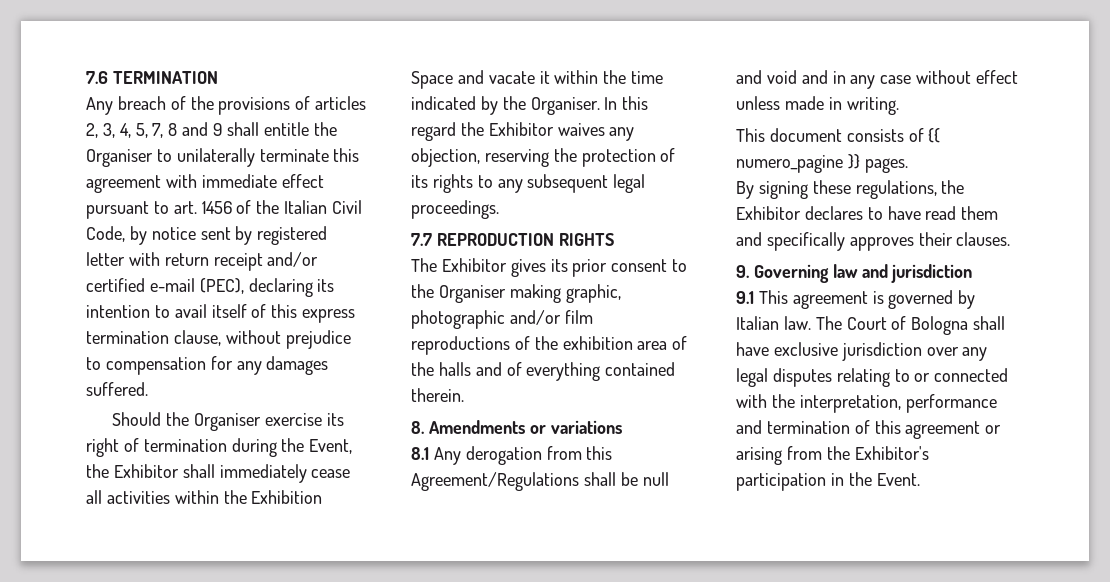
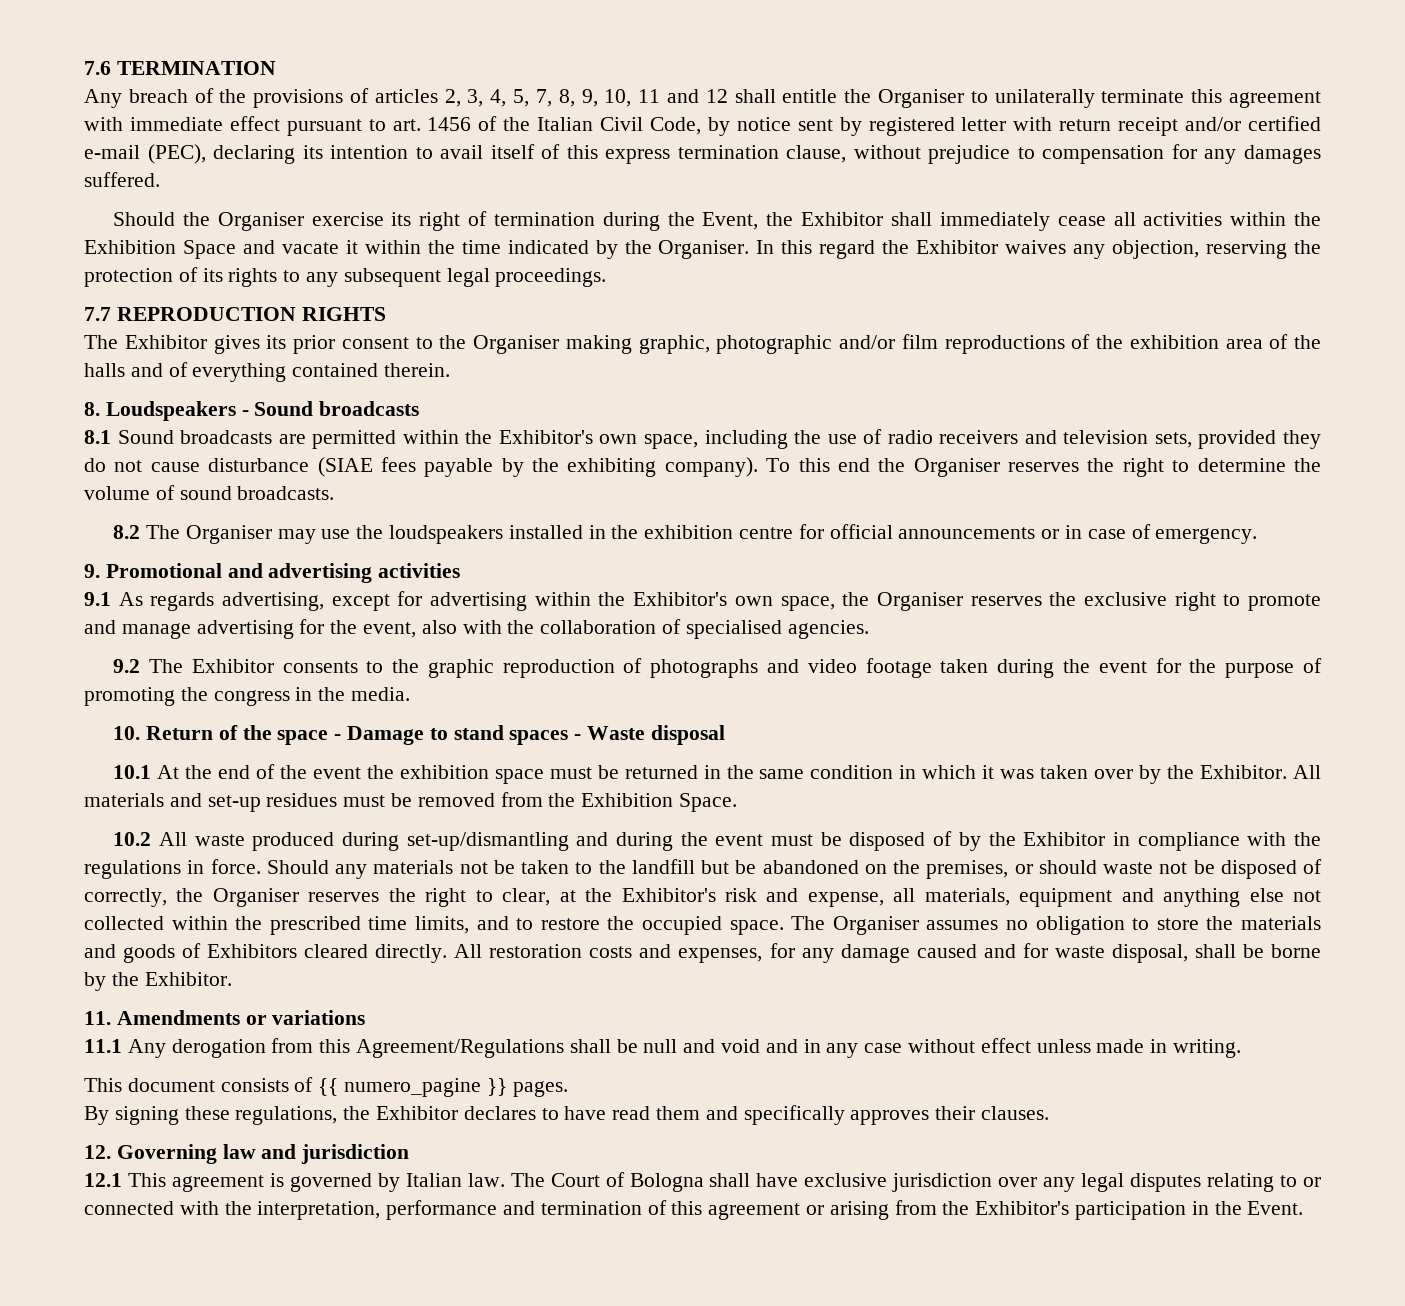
[168,122,223,136] 8 and 9 -> [558,89,728,107] 8, 9, 10, 11 and 12
(424, 427) none -> [105,401,420,421] [84,429,1321,449] [84,457,1321,477] [84,485,335,500] [113,524,1258,544] [84,563,461,583] [84,591,1322,611] [84,619,869,639] [113,658,1322,678] [84,687,411,706] [113,725,725,745] [113,764,1321,784] [84,792,738,812] [113,831,1321,851] [84,859,1322,879] [84,888,1322,907] [84,916,1321,935] [84,943,1321,963] [84,972,232,991] [84,1011,111,1025] Loudspeakers - Sound broadcasts // 8.1 Sound broadcasts are permitted within the Exhibitor's own space, including the use of radio receivers and television sets, provided they do not cause disturbance (SIAE fees payable by the exhibiting company). To this end the Organiser reserves the right to determine the volume of sound broadcasts. // 8.2 The Organiser may use the loudspeakers installed in the exhibition centre for official announcements or in case of emergency. // 9. Promotional and advertising activities // 9.1 As regards advertising, except for advertising within the Exhibitor's own space, the Organiser reserves the exclusive right to promote and manage advertising for the event, also with the collaboration of specialised agencies. // 9.2 The Exhibitor consents to the graphic reproduction of photographs and video footage taken during the event for the purpose of promoting the congress in the media. // 10. Return of the space - Damage to stand spaces - Waste disposal // 10.1 At the end of the event the exhibition space must be returned in the same condition in which it was taken over by the Exhibitor. All materials and set-up residues must be removed from the Exhibition Space. // 10.2 All waste produced during set-up/dismantling and during the event must be disposed of by the Exhibitor in compliance with the regulations in force. Should any materials not be taken to the landfill but be abandoned on the premises, or should waste not be disposed of correctly, the Organiser reserves the right to clear, at the Exhibitor's risk and expense, all materials, equipment and anything else not collected within the prescribed time limits, and to restore the occupied space. The Organiser assumes no obligation to store the materials and goods of Exhibitors cleared directly. All restoration costs and expenses, for any damage caused and for waste disposal, shall be borne by the Exhibitor. // 11.
[411,447,429,460] 8.1 -> [84,1039,122,1053] 11.1
[736,265,749,278] 9. -> [84,1145,111,1159] 12.
[736,291,754,304] 9.1 -> [84,1173,122,1187] 12.1

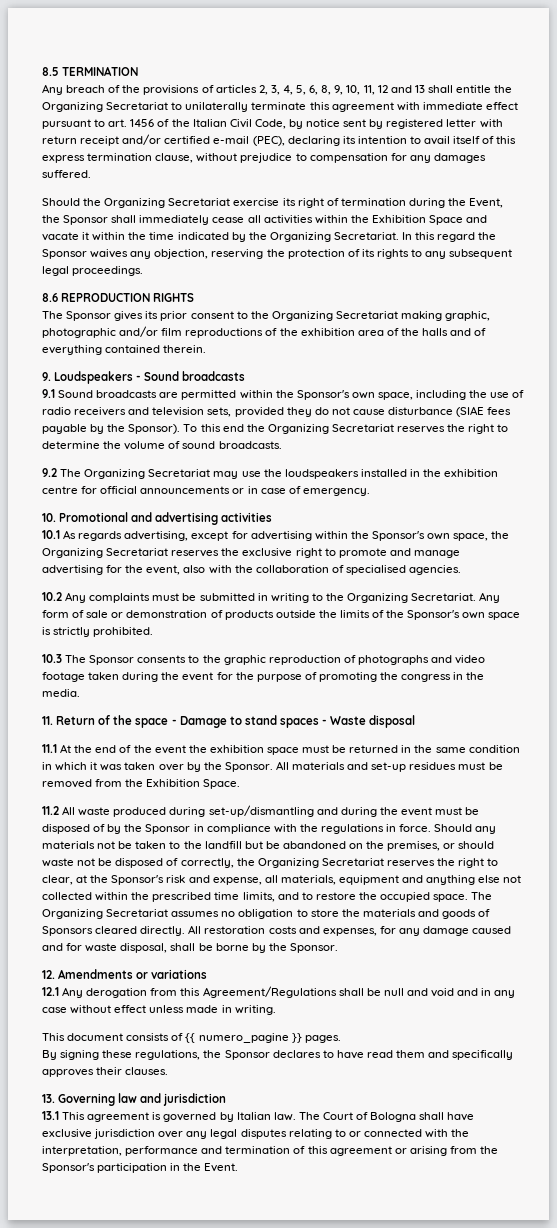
[84,61,111,75] 7.6 -> [42,67,59,76] 8.5
[535,89,552,107] 7, -> [309,85,319,95] 6,
[638,89,728,103] 11 and 12 -> [363,85,425,95] 11, 12 and 13
[877,89,964,108] Organiser -> [42,102,169,112] Organizing Secretariat
[217,212,304,231] Organiser -> [104,198,231,208] Organizing Secretariat
[801,212,884,226] Exhibitor -> [63,215,109,225] Sponsor
[658,240,750,259] Organiser. -> [269,232,399,242] Organizing Secretariat.
[916,240,999,254] Exhibitor -> [42,249,87,259] Sponsor
[84,307,111,321] 7.7 -> [42,293,58,302] 8.6
[124,335,207,349] Exhibitor -> [66,311,112,321] Sponsor
[473,335,559,354] Organiser -> [271,311,398,321] Organizing Secretariat
[84,402,100,416] 8. -> [42,372,51,381] 9.
[84,430,111,444] 8.1 -> [42,389,55,398] 9.1
[498,430,593,444] Exhibitor's -> [296,390,350,400] Sponsor's
[567,457,758,477] exhibiting company). -> [128,424,181,434] Sponsor).
[913,458,1000,477] Organiser -> [267,424,394,434] Organizing Secretariat
[113,525,272,544] 8.2 The Organiser -> [42,468,211,479] 9.2 The Organizing Secretariat
[84,564,100,578] 9. -> [42,513,56,522] 10.
[84,592,111,606] 9.1 -> [42,530,60,539] 10.1
[633,592,728,606] Exhibitor's -> [371,531,425,541] Sponsor's
[876,592,963,611] Organiser -> [42,548,169,558] Organizing Secretariat
[113,659,274,673] 9.2 The Exhibitor -> [42,592,501,603] [42,610,521,620] [42,627,154,637] [42,654,135,665] 10.2 Any complaints must be submitted in writing to the Organizing Secretariat. Any form of sale or demonstration of products outside the limits of the Sponsor's own space is strictly prohibited. // 10.3 The Sponsor
[113,726,141,740] 10. -> [42,716,53,725] 11.
[113,765,152,779] 10.1 -> [42,744,57,753] 11.1
[1200,765,1288,779] Exhibitor. -> [224,762,273,772] Sponsor.
[113,832,152,846] 10.2 -> [42,806,59,815] 11.2
[1023,832,1106,846] Exhibitor -> [145,824,191,834] Sponsor
[212,888,299,907] Organiser -> [257,858,384,868] Organizing Secretariat
[621,888,716,902] Exhibitor's -> [111,875,165,885] Sponsor's
[832,916,919,935] Organiser -> [42,909,169,919] Organizing Secretariat
[207,944,298,958] Exhibitors -> [42,926,93,936] Sponsors
[144,972,232,986] [84,1011,111,1025] Exhibitor. // 11. -> [289,943,338,953] [42,970,55,979] Sponsor. // 12.
[84,1039,122,1053] 11.1 -> [42,987,59,996] 12.1
[376,1106,459,1120] Exhibitor -> [224,1050,270,1060] Sponsor
[84,1145,111,1159] 12. -> [42,1094,55,1103] 13.
[84,1173,122,1187] 12.1 -> [42,1111,59,1120] 13.1
[975,1201,1070,1215] Exhibitor's -> [42,1163,95,1173] Sponsor's

